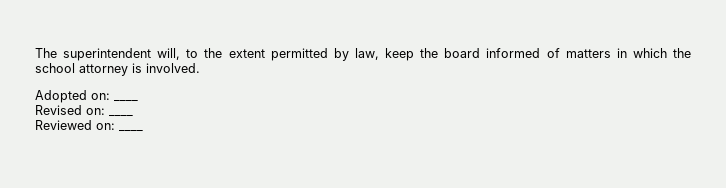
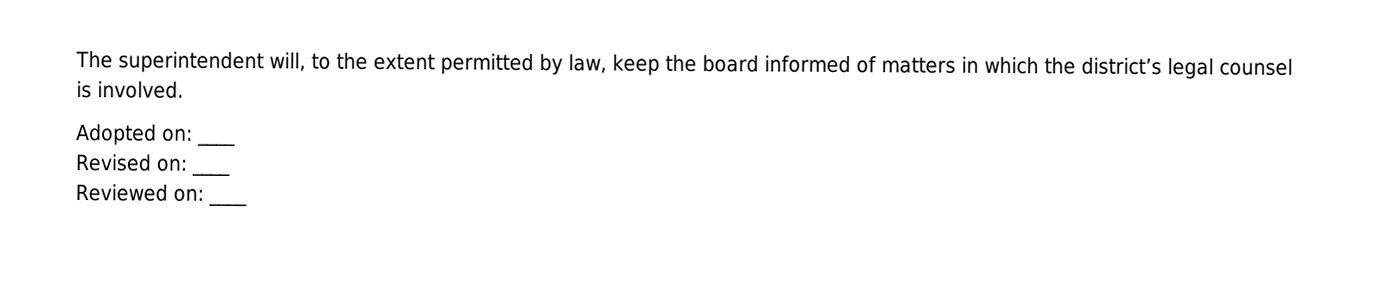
[35,63,128,76] school attorney -> [1080,57,1293,80] district’s legal counsel

